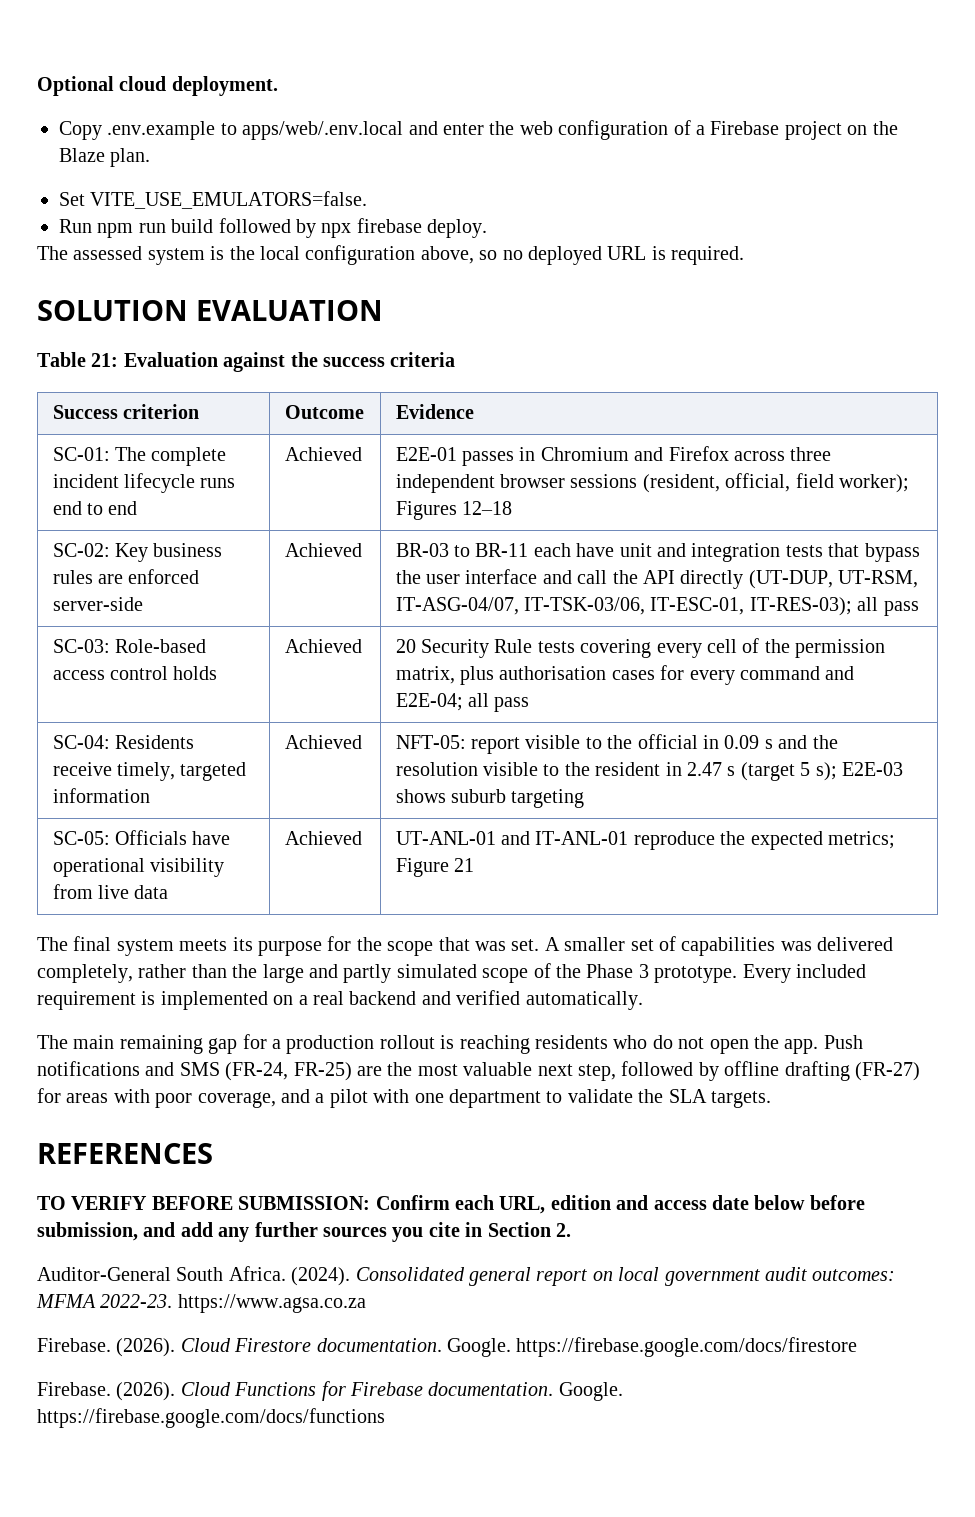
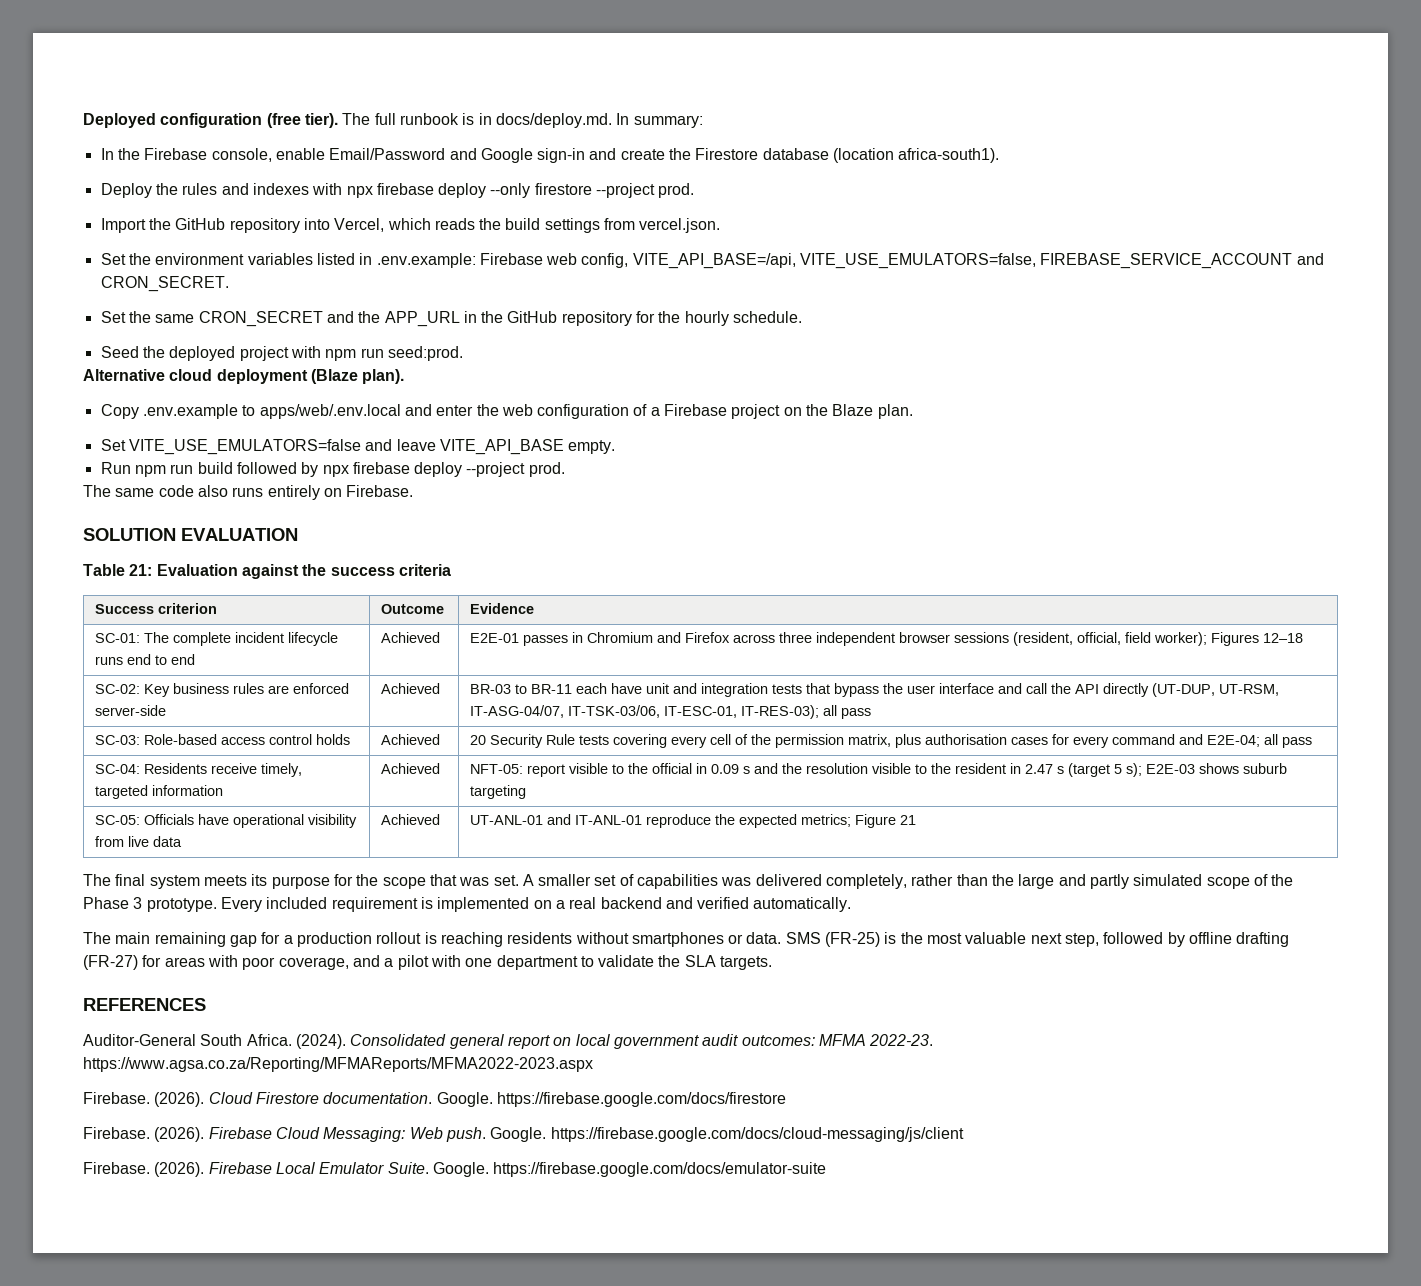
[37,76,278,96] Optional cloud deployment. -> [83,113,703,128] [100,148,1000,163] [100,183,695,198] [100,218,721,233] [100,253,1324,269] [100,276,229,292] [100,311,803,327] [100,346,463,361] [83,369,405,384] Deployed configuration (free tier). The full runbook is in docs/deploy.md. In summary: // In the Firebase console, enable Email/Password and Google sign-in and create the Firestore database (location africa-south1). // Deploy the rules and indexes with npx firebase deploy --only firestore --project prod. // Import the GitHub repository into Vercel, which reads the build settings from vercel.json. // Set the environment variables listed in .env.example: Firebase web config, VITE_API_BASE=/api, VITE_USE_EMULATORS=false, FIREBASE_SERVICE_ACCOUNT and CRON_SECRET. // Set the same CRON_SECRET and the APP_URL in the GitHub repository for the hourly schedule. // Seed the deployed project with npm run seed:prod. // Alternative cloud deployment (Blaze plan).
[90,191,368,209] VITE_USE_EMULATORS=false. -> [128,439,616,455] VITE_USE_EMULATORS=false and leave VITE_API_BASE empty.
[427,219,488,238] [37,245,745,265] deploy. // The assessed system is the local configuration above, so no deployed URL is required. -> [414,462,565,477] [83,485,414,500] deploy --project prod. // The same code also runs entirely on Firebase.
[613,1035,863,1054] [37,1061,382,1081] who do not open the app. Push notifications and SMS (FR-24, FR-25) are -> [575,932,897,947] without smartphones or data. SMS (FR-25) is
[37,1195,865,1214] [37,1222,571,1242] // TO VERIFY BEFORE SUBMISSION: Confirm each URL, edition and access date below before submission, and add any further sources you cite in Section 2. -> (206, 1004) none
[177,1294,366,1313] https://www.agsa.co.za -> [83,1057,593,1072] https://www.agsa.co.za/Reporting/MFMAReports/MFMA2022-2023.aspx
[180,1381,623,1401] [37,1408,385,1428] Cloud Functions for Firebase documentation. Google. https://firebase.google.com/docs/functions -> [208,1127,964,1142] [83,1162,827,1177] Firebase Cloud Messaging: Web push. Google. https://firebase.google.com/docs/cloud-messaging/js/client // Firebase. (2026). Firebase Local Emulator Suite. Google. https://firebase.google.com/docs/emulator-suite

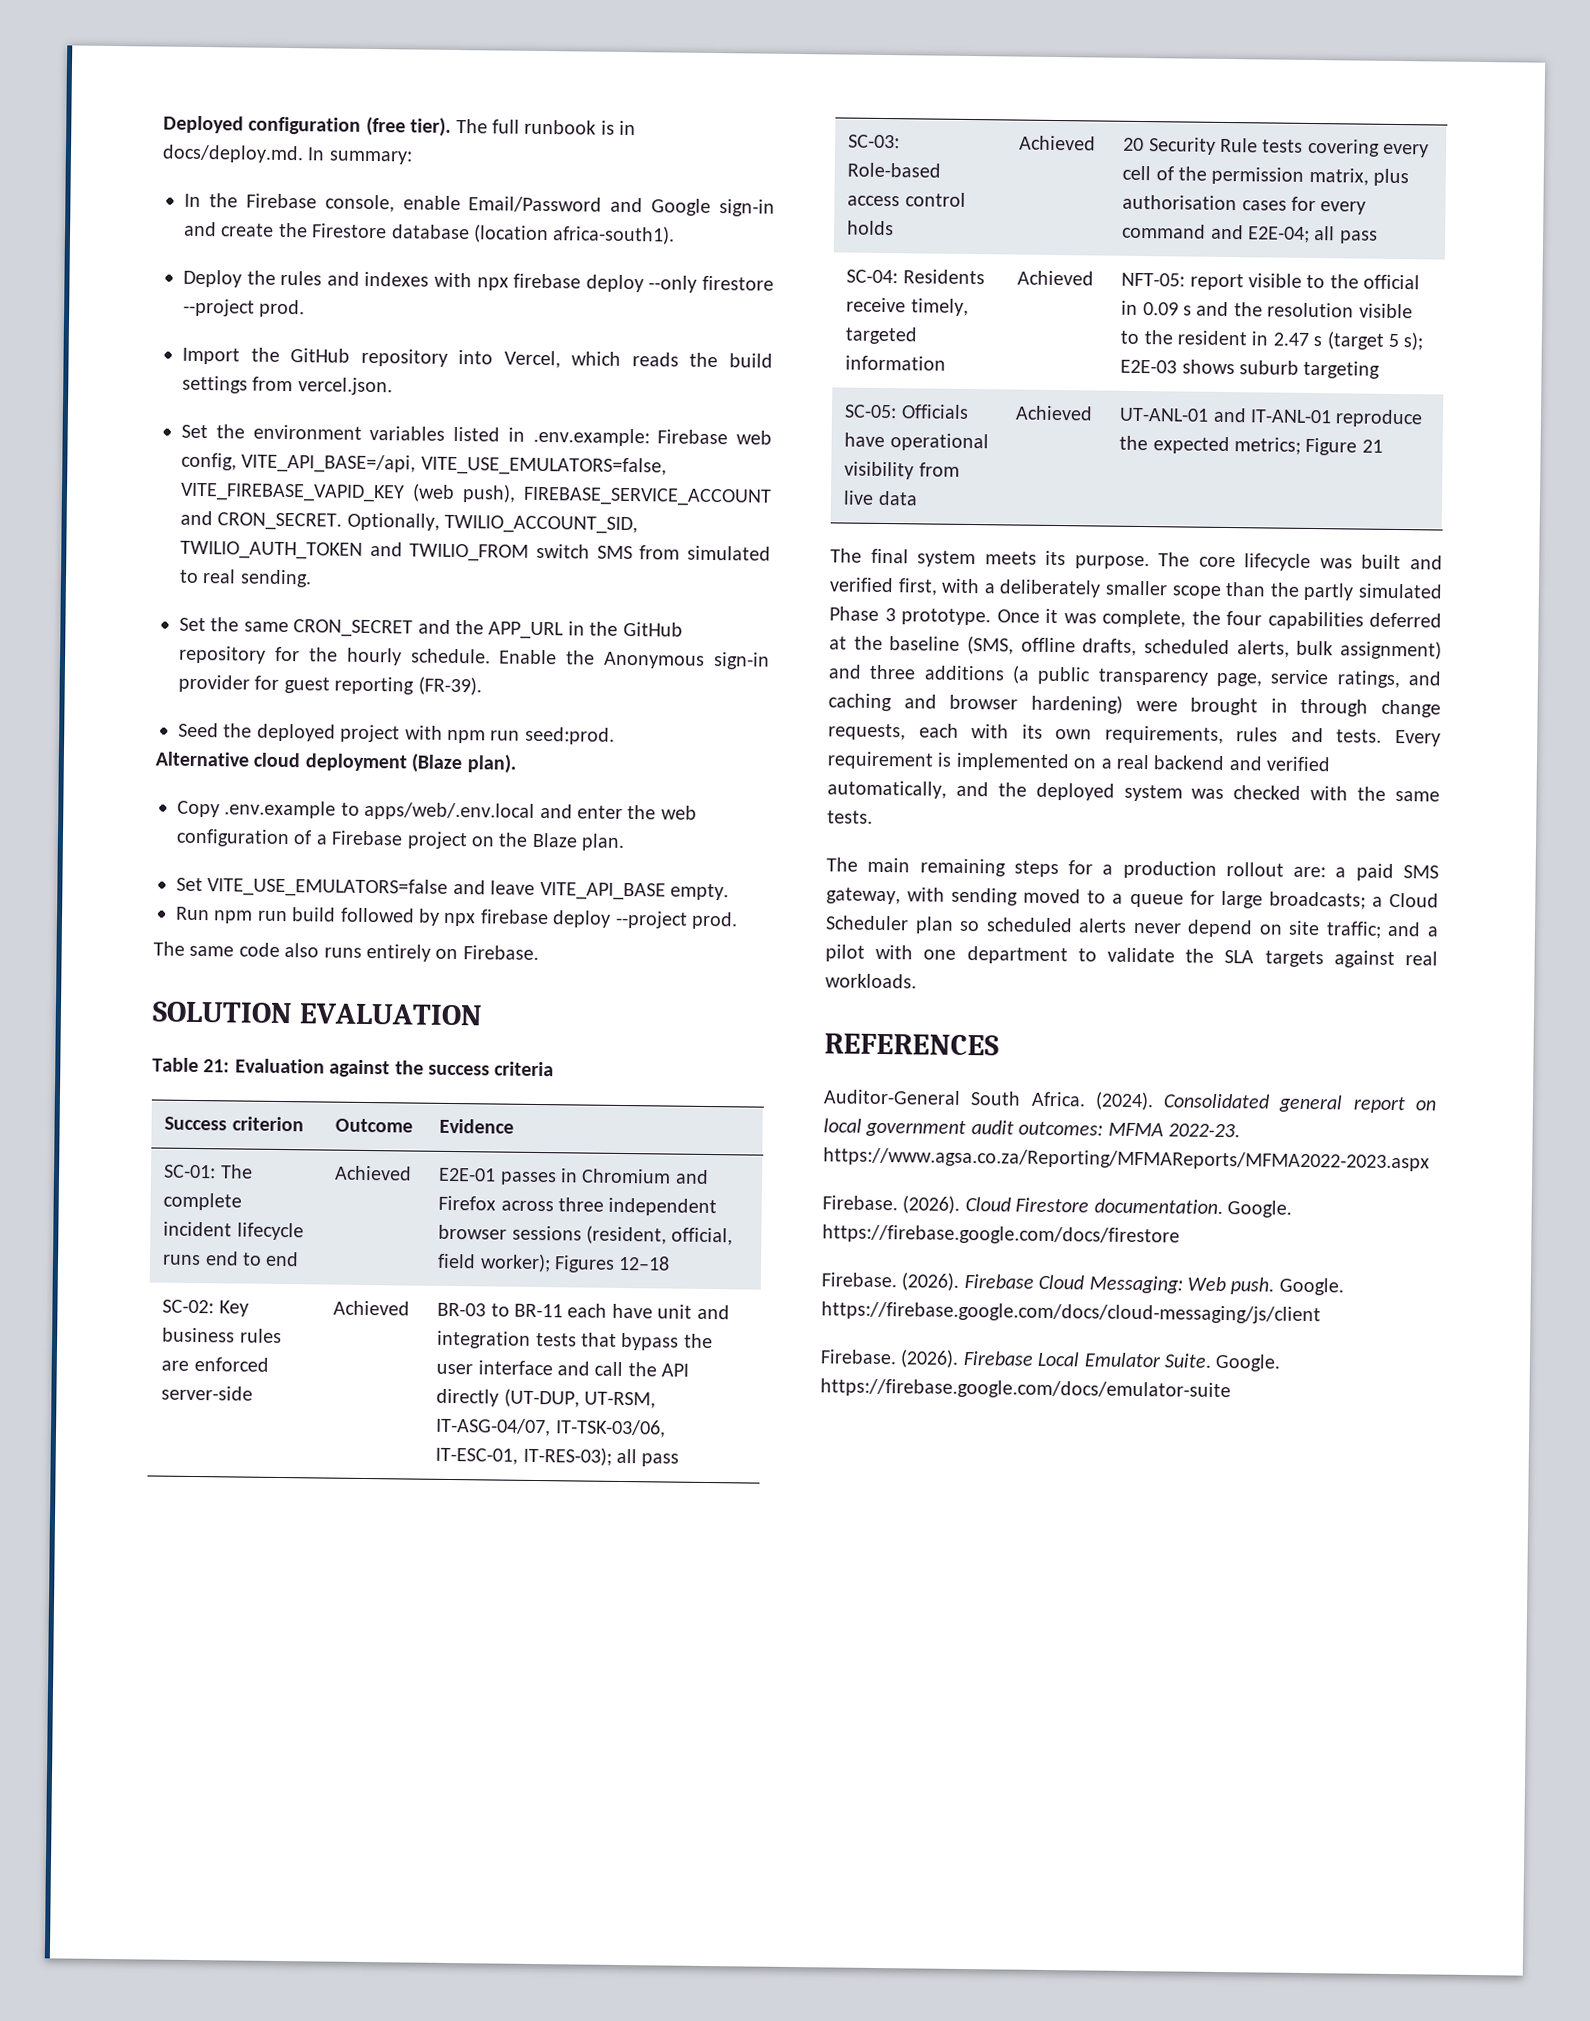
(1037, 261) none -> [180,482,516,503] VITE_FIREBASE_VAPID_KEY (web push),
(229, 284) none -> [346,512,639,535] [180,540,772,562] [179,569,312,588] Optionally, TWILIO_ACCOUNT_SID, TWILIO_AUTH_TOKEN and TWILIO_FROM switch SMS from simulated to real sending.
(803, 317) none -> [499,649,770,670] [178,674,482,696] Enable the Anonymous sign-in provider for guest reporting (FR-39).
[271,874,1294,889] [83,897,328,912] purpose for the scope that was set. A smaller set of capabilities was delivered completely, rather than the large and partly simulated scope of the Phase 3 prototype. Every included -> [1074,552,1443,572] [829,577,1443,601] [829,606,1442,630] [829,635,1442,660] [828,664,1442,689] [828,693,1441,718] [828,723,1441,747] purpose. The core lifecycle was built and verified first, with a deliberately smaller scope than the partly simulated Phase 3 prototype. Once it was complete, the four capabilities deferred at the baseline (SMS, offline drafts, scheduled alerts, bulk assignment) and three additions (a public transparency page, service ratings, and caching and browser hardening) were brought in through change requests, each with its own requirements, rules and tests. Every
[753,897,852,912] automatically. -> [827,780,1440,802] [827,810,873,824] automatically, and the deployed system was checked with the same tests.
[229,935,257,947] gap -> [1013,860,1059,878] steps
[424,932,1290,947] [83,955,349,970] is reaching residents without smartphones or data. SMS (FR-25) is the most valuable next step, followed by offline drafting (FR-27) for areas with poor coverage, -> [1293,863,1439,881] [826,887,1440,910] [825,915,1382,939] are: a paid SMS gateway, with sending moved to a queue for large broadcasts; a Cloud Scheduler plan so scheduled alerts never depend on site traffic;
[720,956,773,970] targets. -> [1264,950,1438,969] [825,973,917,989] targets against real workloads.

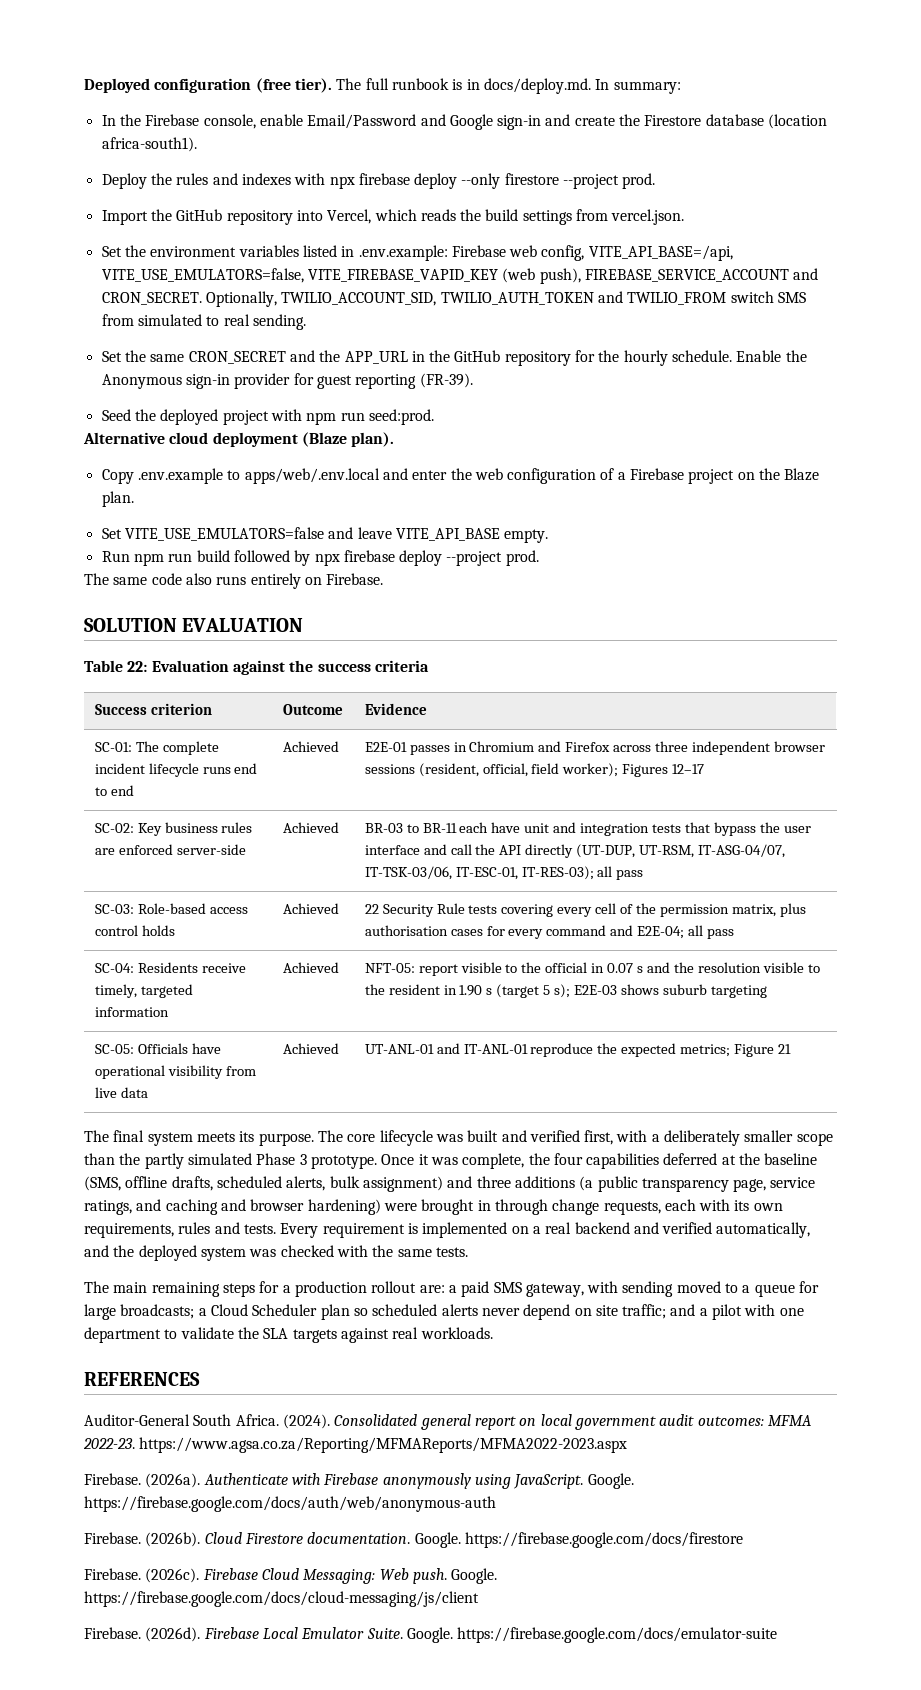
[203,1059,231,1073] 21: -> [127,661,148,672] 22:
[618,1255,671,1271] 12–18 -> [672,764,705,774] 12–17
[1123,137,1145,152] 20 -> [364,904,379,914] 22
[1142,302,1179,316] 0.09 -> [607,963,634,973] 0.07
[1272,332,1309,346] 2.47 -> [459,985,483,996] 1.90
[902,1195,961,1214] (2026). -> [145,1473,634,1489] [84,1496,496,1512] [84,1532,201,1547] (2026a). Authenticate with Firebase anonymously using JavaScript. Google. https://firebase.google.com/docs/auth/web/anonymous-auth // Firebase. (2026b).
[901,1272,960,1291] (2026). -> [145,1568,200,1583] (2026c).
[900,1349,960,1368] (2026). -> [145,1627,201,1642] (2026d).

